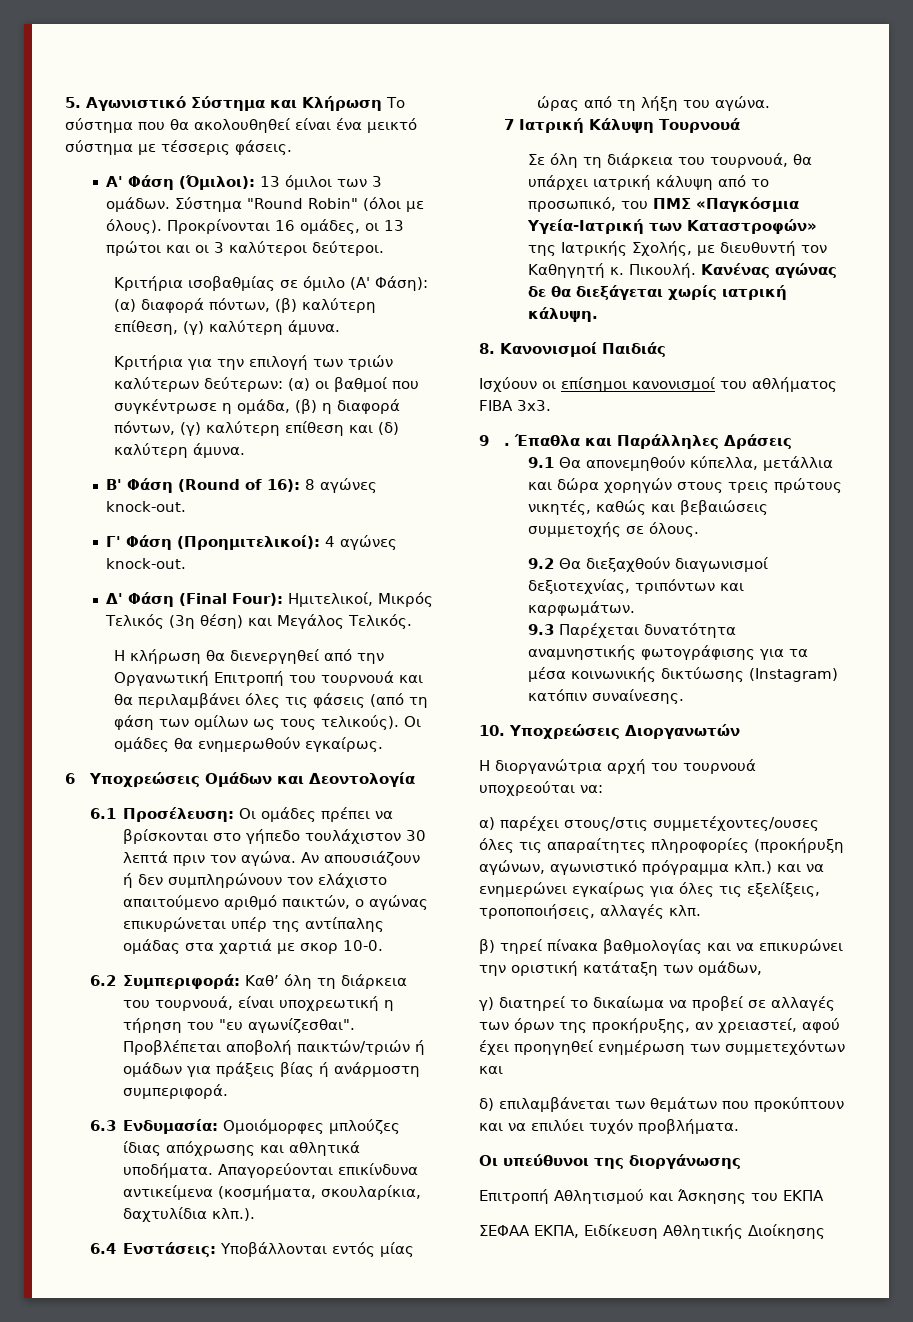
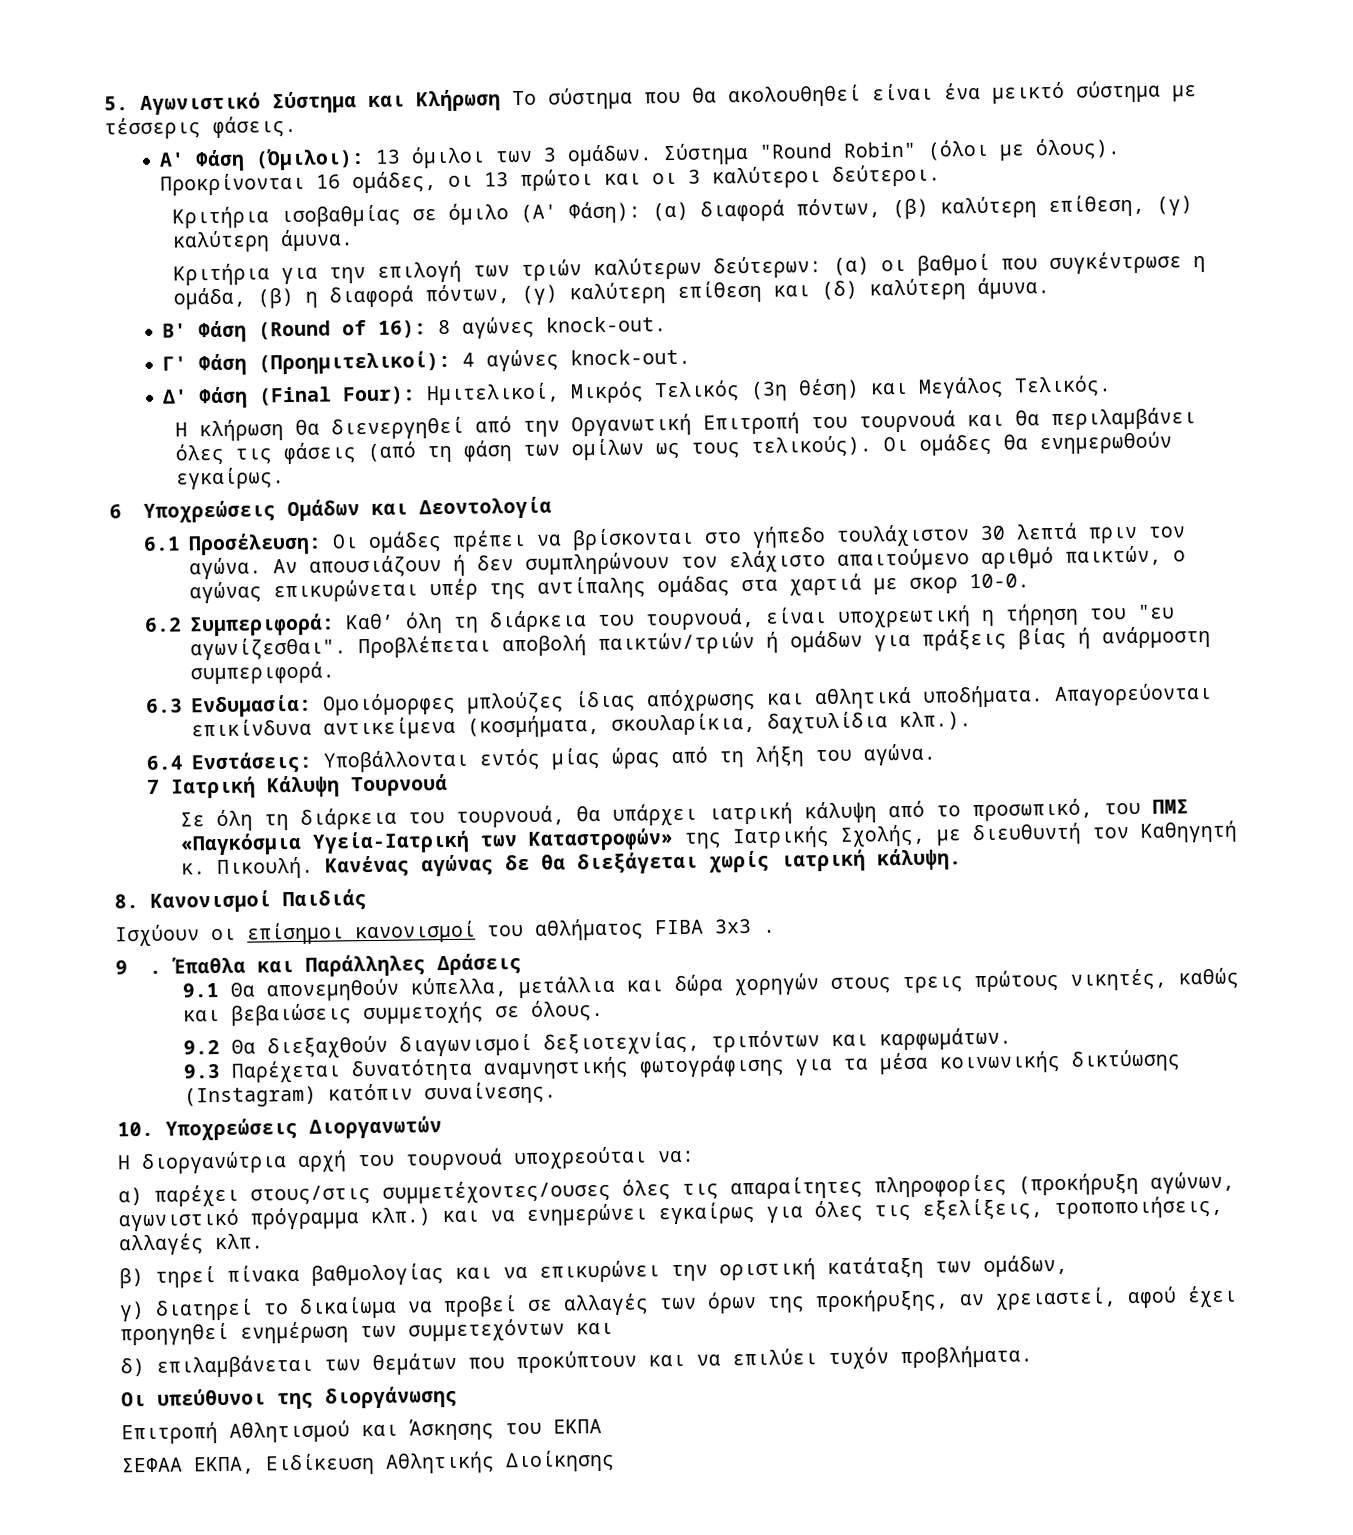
[517,400,551,411] 3x3. -> [714,919,776,934] 3x3 .

